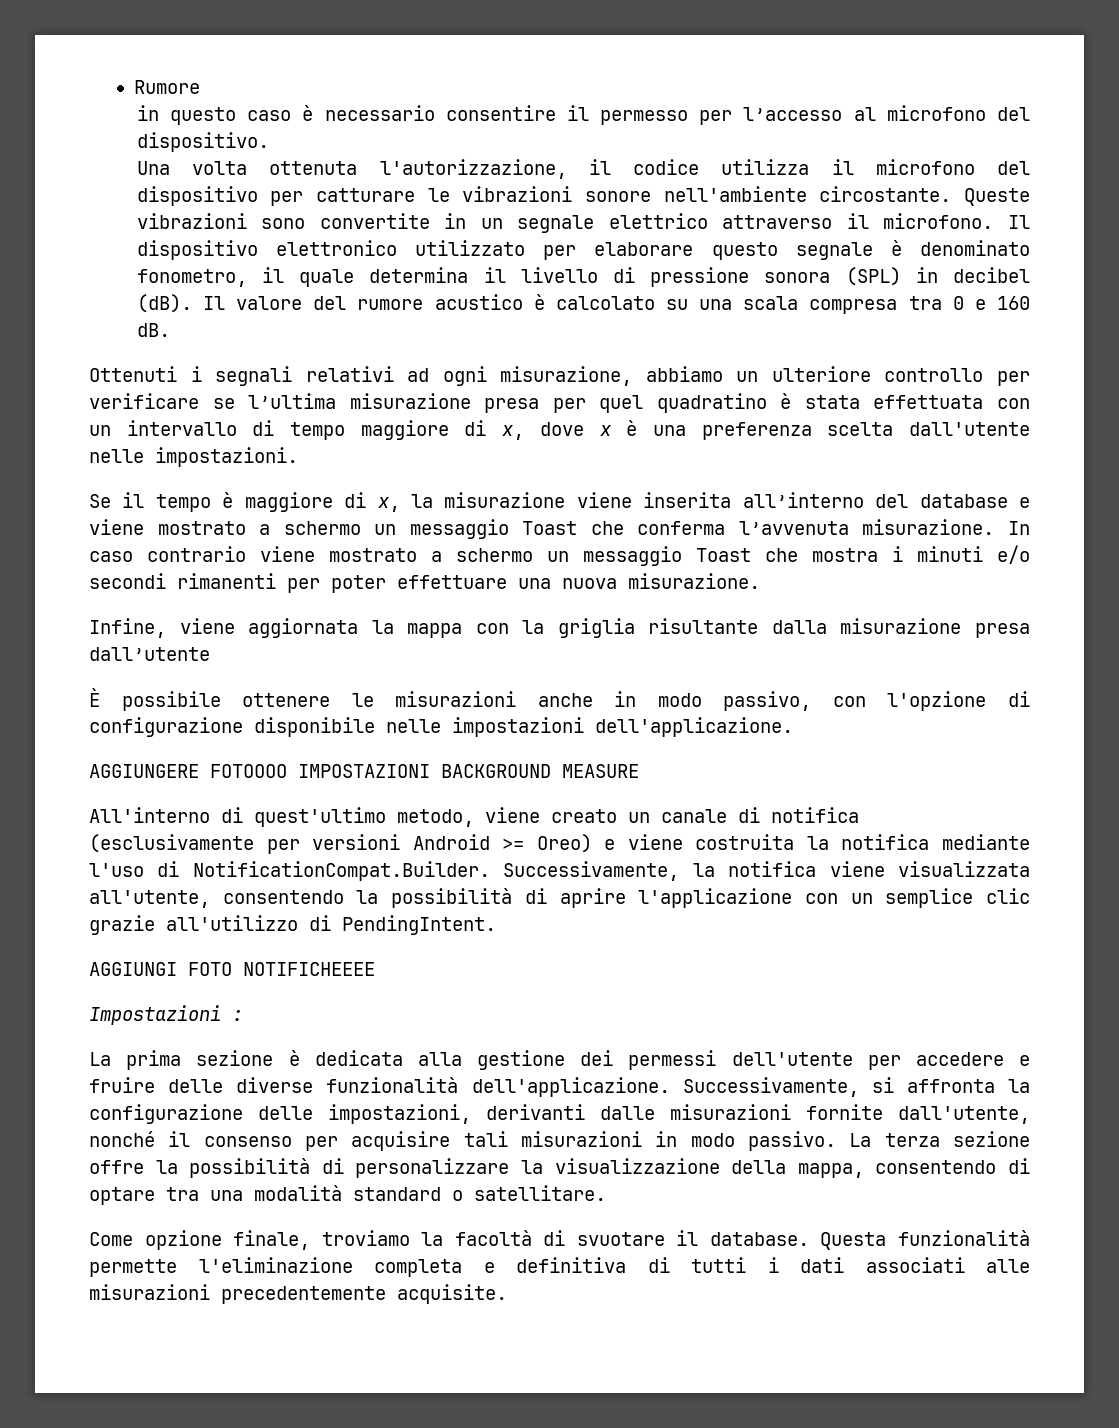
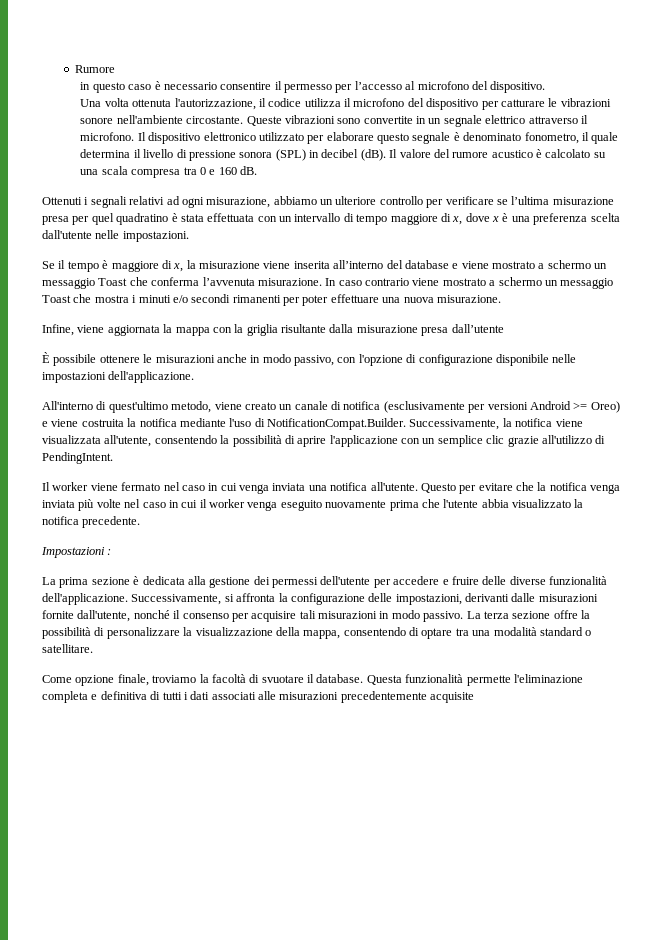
[89,764,639,778] // AGGIUNGERE FOTOOOO IMPOSTAZIONI BACKGROUND MEASURE -> (195, 377) none
[89,962,375,976] AGGIUNGI FOTO NOTIFICHEEEE -> [42,482,621,494] [42,499,584,511] [42,516,141,528] Il worker viene fermato nel caso in cui venga inviata una notifica all'utente. Questo per evitare che la notifica venga inviata più volte nel caso in cui il worker venga eseguito nuovamente prima che l'utente abbia visualizzato la notifica precedente.
[397,1284,507,1304] acquisite. -> [430,692,475,703] acquisite

